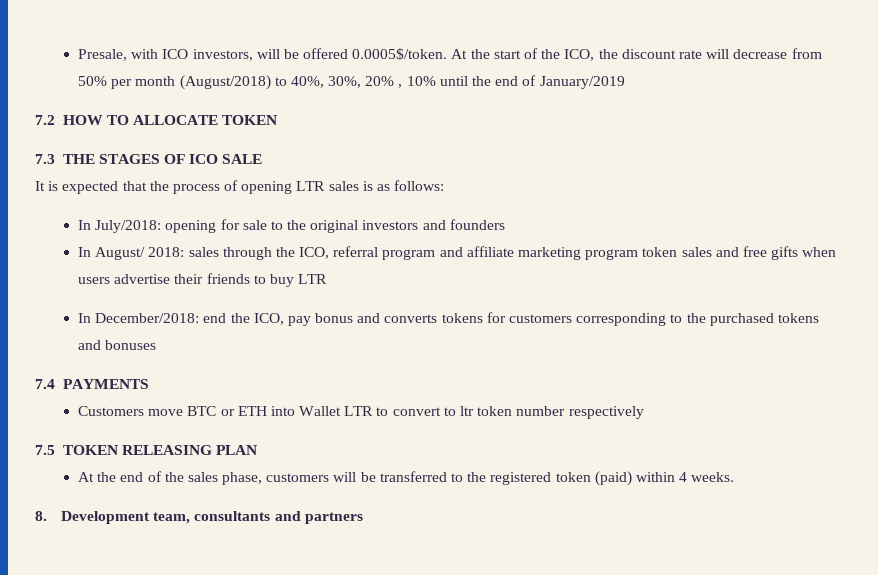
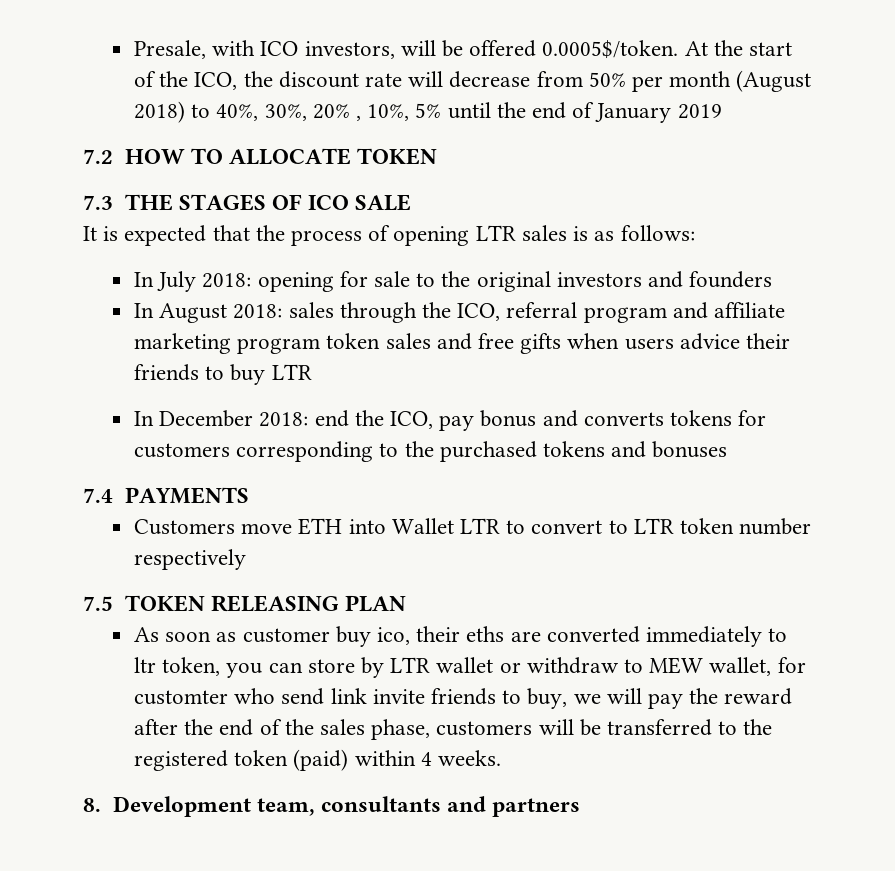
[179,75,271,90] (August/2018) -> [736,70,812,92] [133,101,185,123] (August 2018)
[406,76,436,86] 10% -> [367,103,442,121] 10%, 5%
[539,76,625,89] January/2019 -> [595,103,722,123] January 2019
[95,220,162,233] July/2018: -> [157,271,252,292] July 2018:
[95,247,146,260] August/ -> [159,303,228,323] August
[114,274,171,284] advertise -> [679,333,740,350] advice
[95,313,200,323] December/2018: -> [159,410,309,427] December 2018:
[187,406,235,416] BTC or -> (293, 528) none
[460,406,475,416] ltr -> [633,518,674,534] LTR
[77,472,94,482] At -> [133,626,788,647] [133,657,806,678] [133,688,793,709] [133,719,178,735] As soon as customer buy ico, their eths are converted immediately to ltr token, you can store by LTR wallet or withdraw to MEW wallet, for customter who send link invite friends to buy, we will pay the reward after

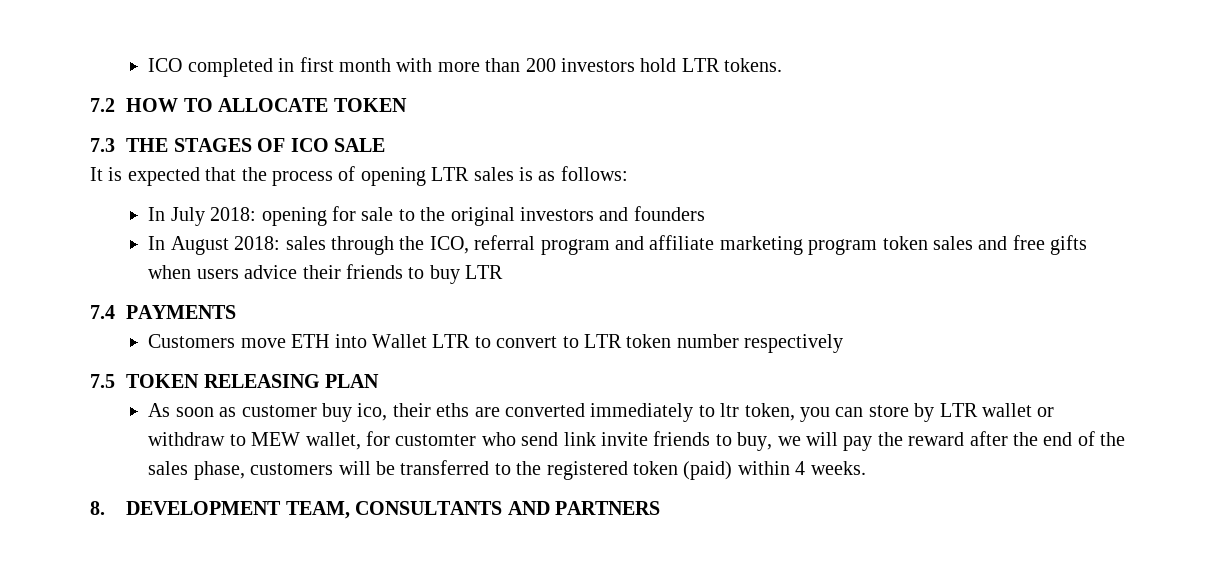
[133,40,793,59] [133,70,812,92] [133,101,722,123] Presale, with ICO investors, will be offered 0.0005$/token. At the start of the ICO, the discount rate will decrease from 50% per month (August 2018) to 40%, 30%, 20% , 10%, 5% until the end of January 2019 -> [148,57,783,77] ICO completed in first month with more than 200 investors hold LTR tokens.
[133,410,767,431] [133,441,728,462] // In December 2018: end the ICO, pay bonus and converts tokens for customers corresponding to the purchased tokens and bonuses -> (504, 272) none
[112,796,581,817] Development team, consultants and partners -> [126,501,661,519] DEVELOPMENT TEAM, CONSULTANTS AND PARTNERS

